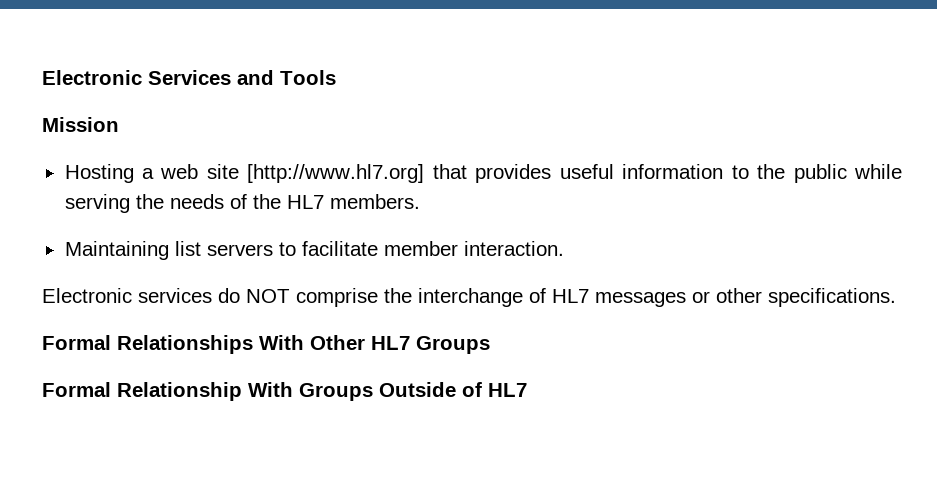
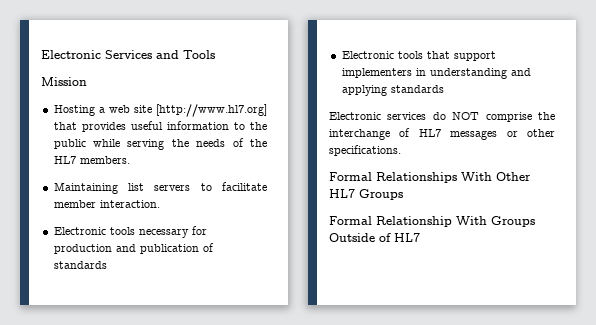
(564, 248) none -> [53,226,207,238] [53,243,214,254] [53,261,107,269] [341,51,496,61] [341,68,531,79] [341,85,444,96] // Electronic tools necessary for production and publication of standards // Electronic tools that support implementers in understanding and applying standards

